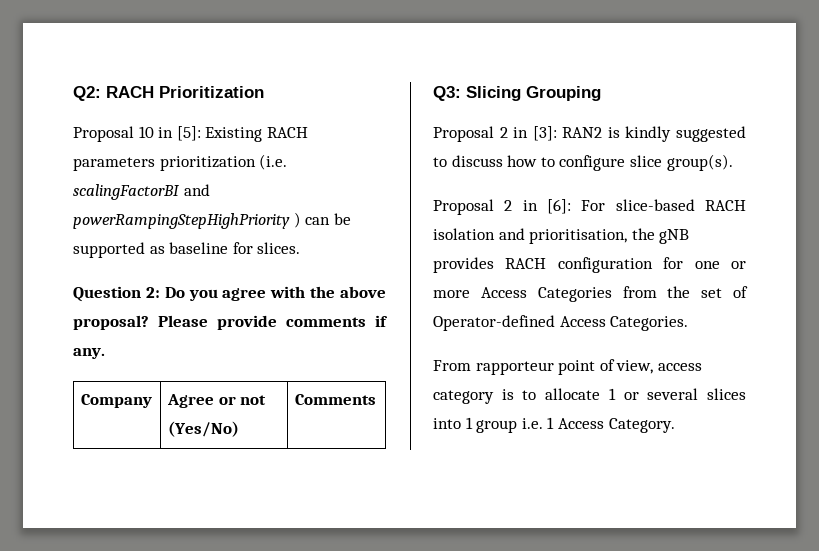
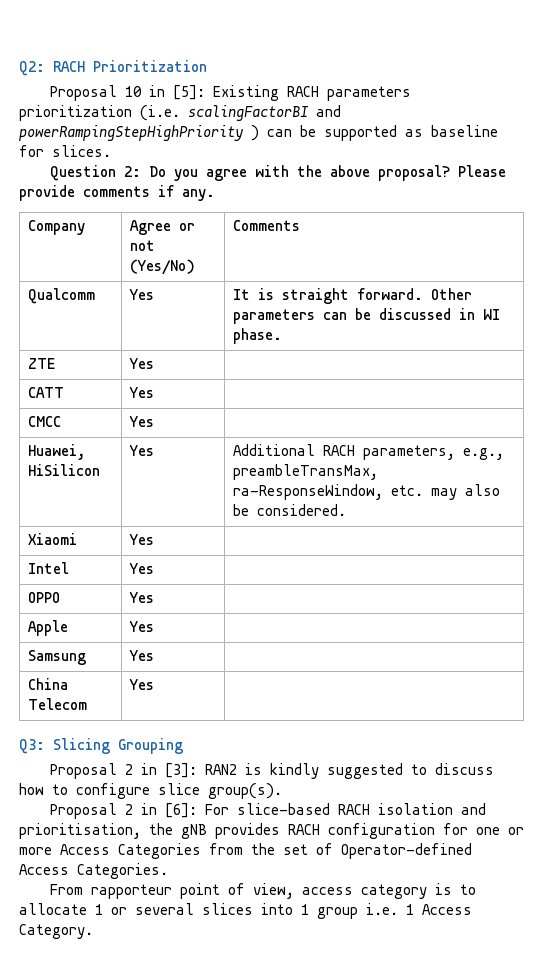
(376, 399) none -> [27,288,95,304] [128,289,154,300] [232,288,472,304] [232,308,500,324] [232,328,282,344] [27,358,55,369] [128,358,154,369] [27,387,64,398] [128,387,154,398] [27,416,61,427] [128,416,154,427] [27,444,85,460] [27,464,100,476] [128,445,154,456] [232,444,504,460] [232,464,378,480] [232,484,500,500] [232,504,346,516] [27,533,77,545] [128,534,154,545] [27,562,69,574] [128,563,154,574] [27,592,60,603] [128,592,154,603] [27,620,68,636] [128,621,154,632] [27,650,86,665] [128,650,154,661] [27,678,68,690] [27,698,87,710] [128,679,154,690] // Qualcomm | Yes | It is straight forward. Other parameters can be discussed in WI phase. // ZTE | Yes | // CATT | Yes | // CMCC | Yes | // Huawei, HiSilicon | Yes | Additional RACH parameters, e.g., preambleTransMax, ra-ResponseWindow, etc. may also be considered. // Xiaomi | Yes | // Intel | Yes | // OPPO | Yes | // Apple | Yes | // Samsung | Yes | // China Telecom | Yes |

